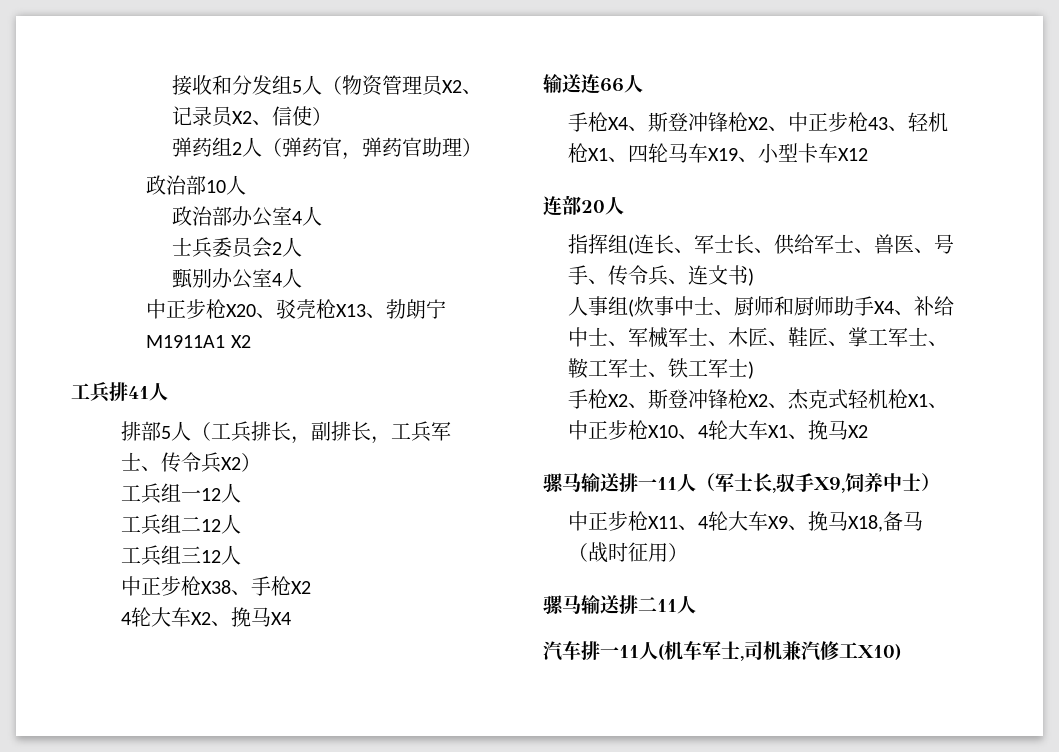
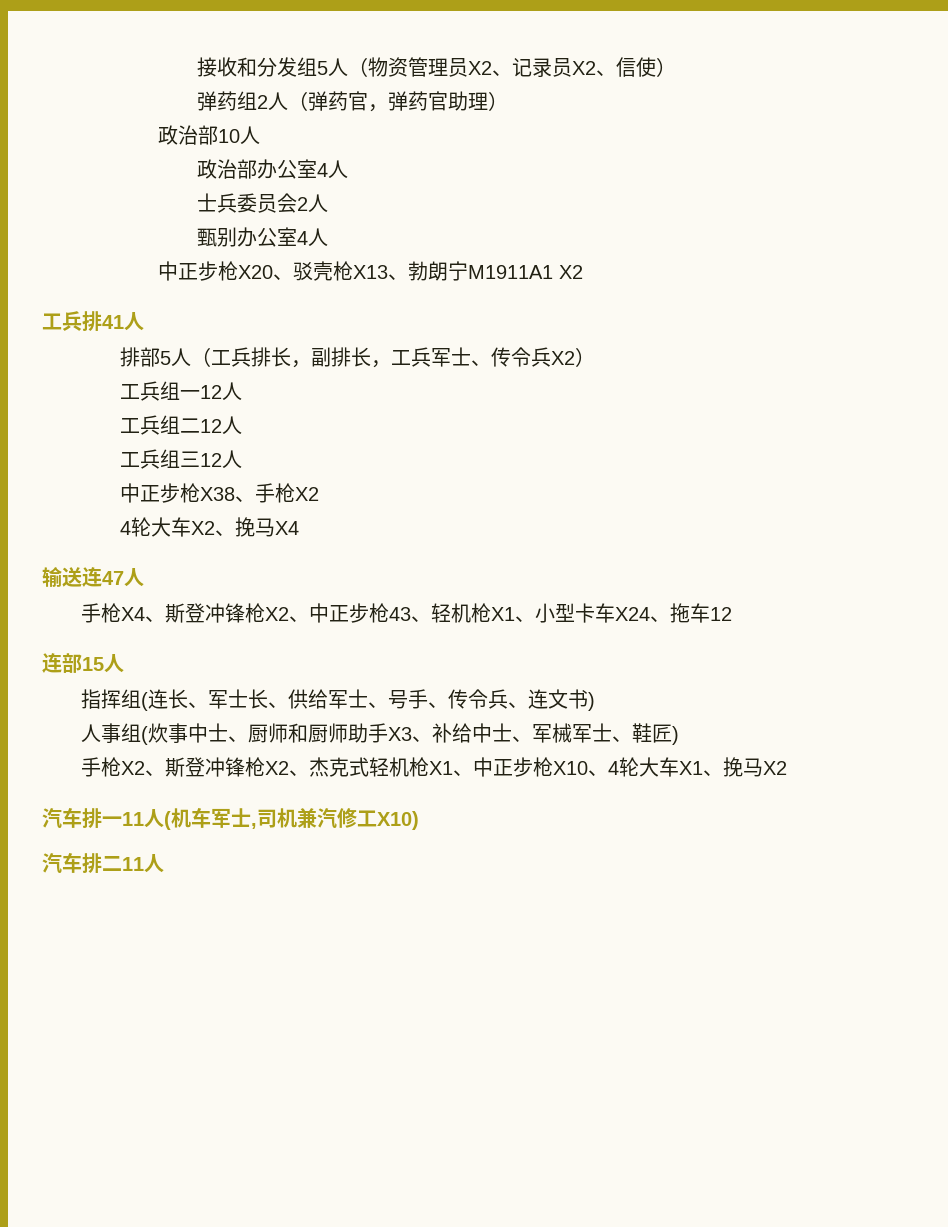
[600,78,624,92] 66 -> [102,571,124,585] 47
[628,143,869,163] 四轮马车X19、小型卡车X12 -> [534,603,732,623] 小型卡车X24、拖车12
[581,200,605,213] 20 -> [82,657,104,671] 15
[874,234,935,254] 兽医、 -> (388, 705) none
[874,301,895,314] X4 -> [387,727,412,741] X3
[728,327,949,347] [568,358,749,379] 木匠、鞋匠、掌工军士、鞍工军士、铁工军士 -> [631,723,672,743] 鞋匠
[543,472,940,493] [568,511,924,532] [568,542,689,563] [543,594,696,615] // 骡马输送排一11人（军士长,驭手X9,饲养中士） // 中正步枪X11、4轮大车X9、挽马X18,备马（战时征用） // 骡马输送排二11人 -> (787, 768) none
(901, 652) none -> [42,852,164,873] // 汽车排二11人

